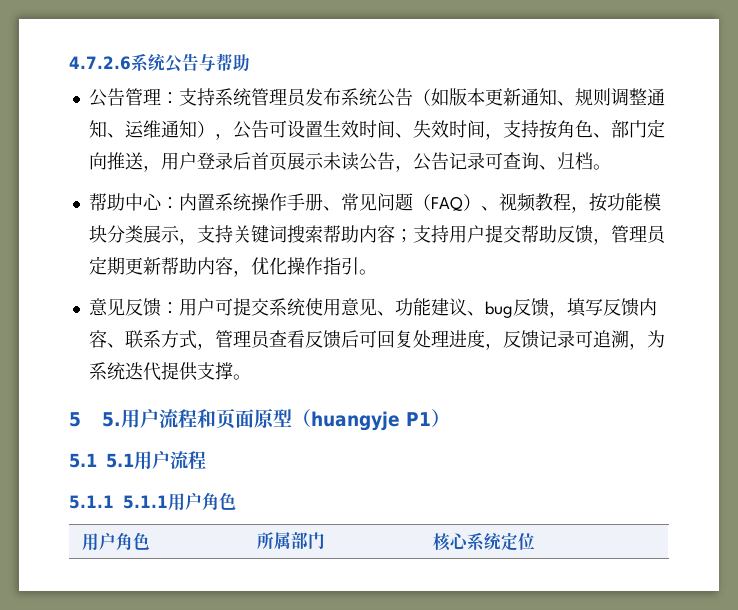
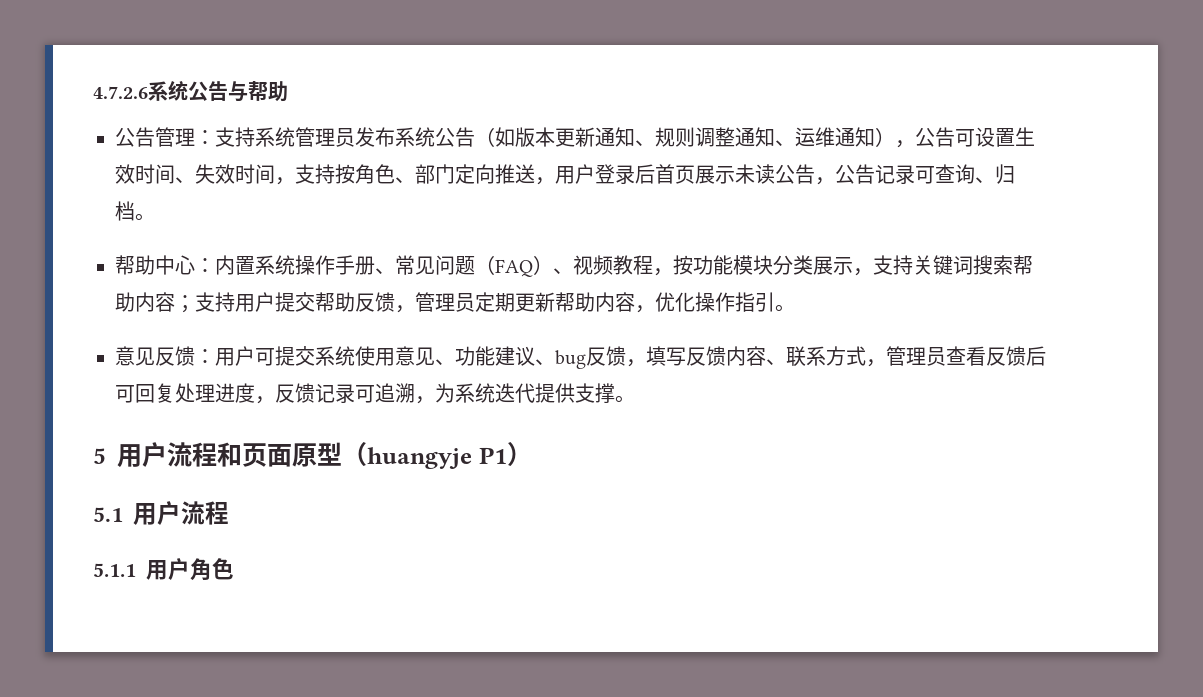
[101,412,121,427] 5. -> (106, 456) none
[106,453,134,468] 5.1 -> (123, 514) none
[123,492,236,511] [82,532,151,551] [257,532,326,549] [433,532,536,551] 5.1.1用户角色 // 用户角色 | 所属部门 | 核心系统定位 -> [146,558,234,581] 用户角色

